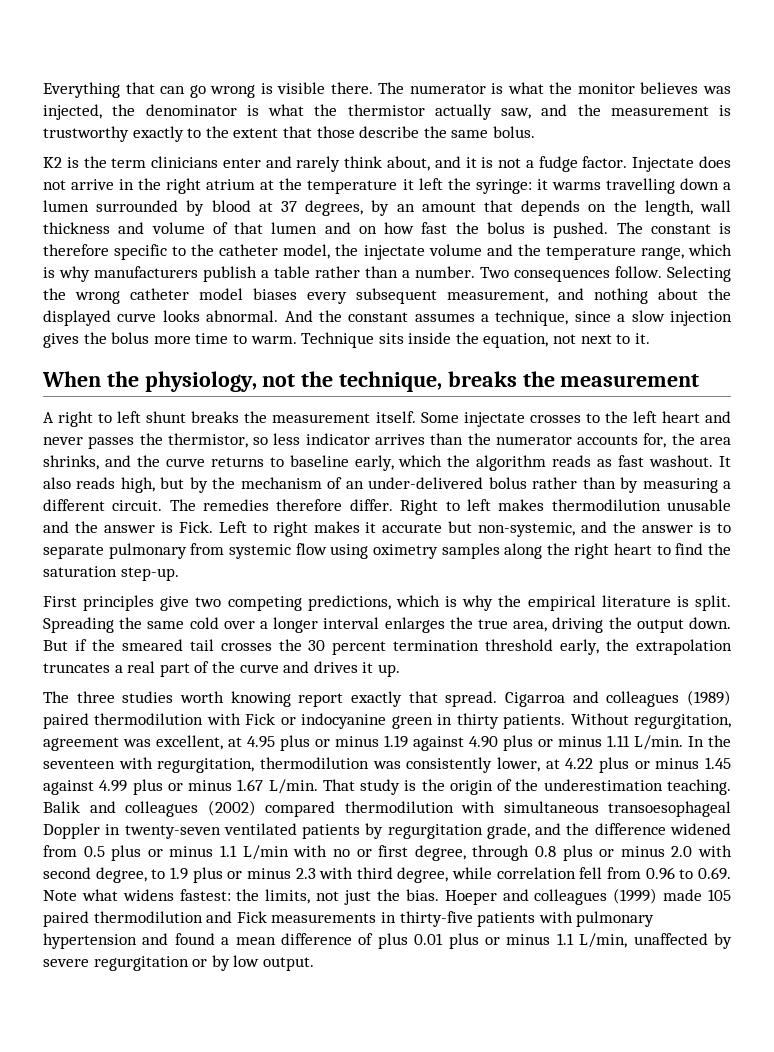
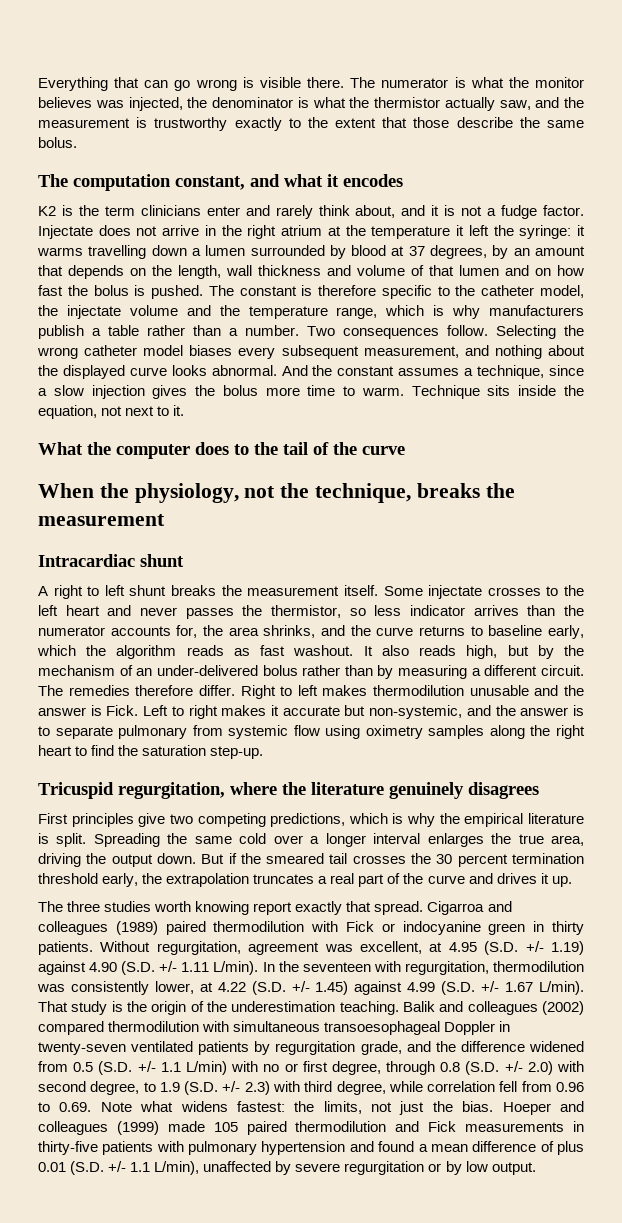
(535, 132) none -> [38,174,403,191] // The computation constant, and what it encodes
(650, 338) none -> [38,442,405,459] // What the computer does to the tail of the curve
(700, 380) none -> [38,554,184,567] // Intracardiac shunt
(179, 574) none -> [38,782,539,799] // Tricuspid regurgitation, where the literature genuinely disagrees
[280,735,683,751] plus or minus 1.19 against 4.90 plus or minus 1.11 L/min. -> [484,941,584,955] [38,961,259,975] (S.D. +/- 1.19) against 4.90 (S.D. +/- 1.11 L/min).
[599,757,731,773] [43,779,318,795] plus or minus 1.45 against 4.99 plus or minus 1.67 L/min. -> [251,981,584,995] (S.D. +/- 1.45) against 4.99 (S.D. +/- 1.67 L/min).
[111,845,289,861] plus or minus 1.1 L/min -> [98,1061,227,1075] (S.D. +/- 1.1 L/min)
[562,845,693,861] plus or minus 2.0 -> [465,1061,553,1075] (S.D. +/- 2.0)
[192,867,316,883] plus or minus 2.3 -> [184,1081,270,1095] (S.D. +/- 2.3)
[448,933,628,949] plus or minus 1.1 L/min, -> [70,1161,200,1175] (S.D. +/- 1.1 L/min),

